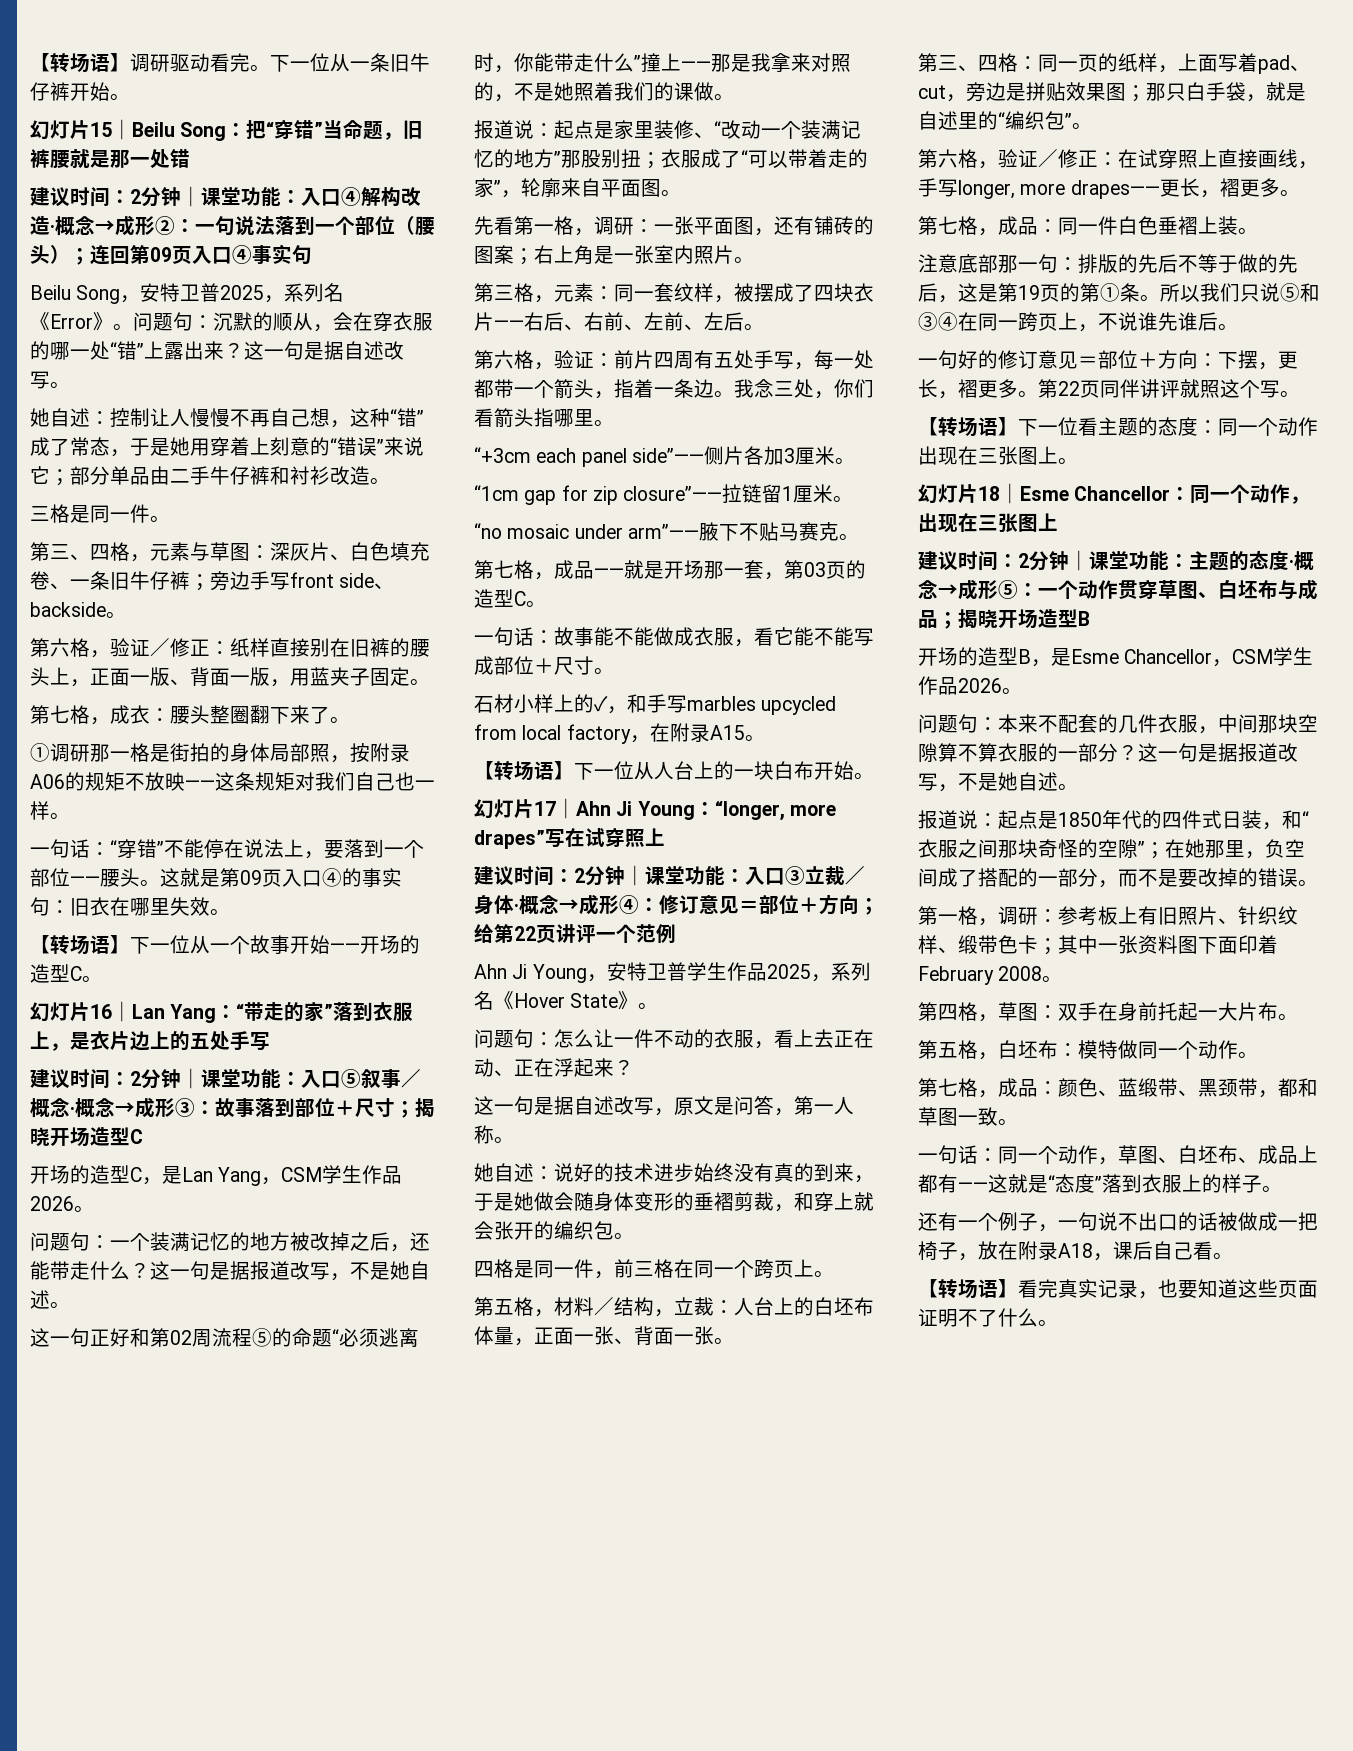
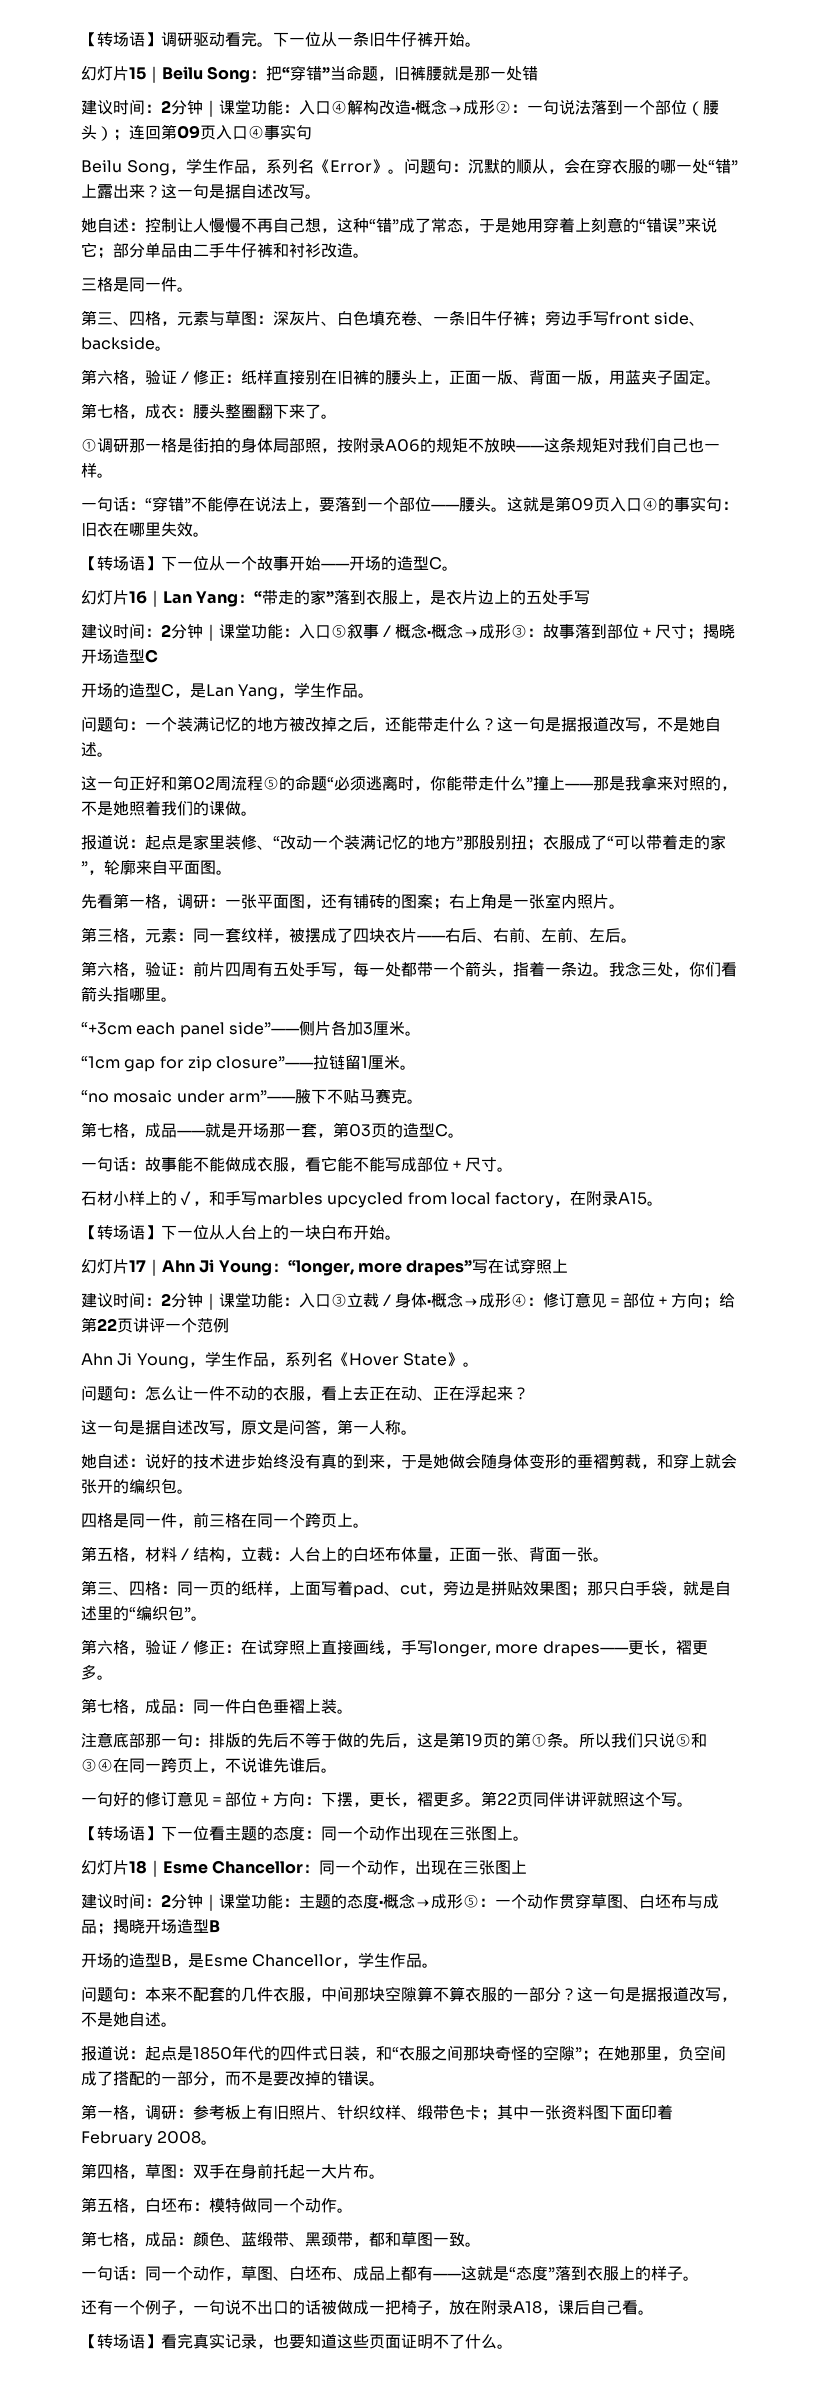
[140,283,265,302] 安特卫普2025 -> [185,158,250,174] 学生作品
[281,1165,403,1184] [30,1196,74,1211] CSM学生作品2026 -> [294,682,359,698] 学生作品
[606,962,811,981] 安特卫普学生作品2025 -> [204,1351,269,1367] 学生作品
[1232,647,1314,666] [918,676,1002,695] CSM学生作品2026 -> [358,1952,423,1968] 学生作品

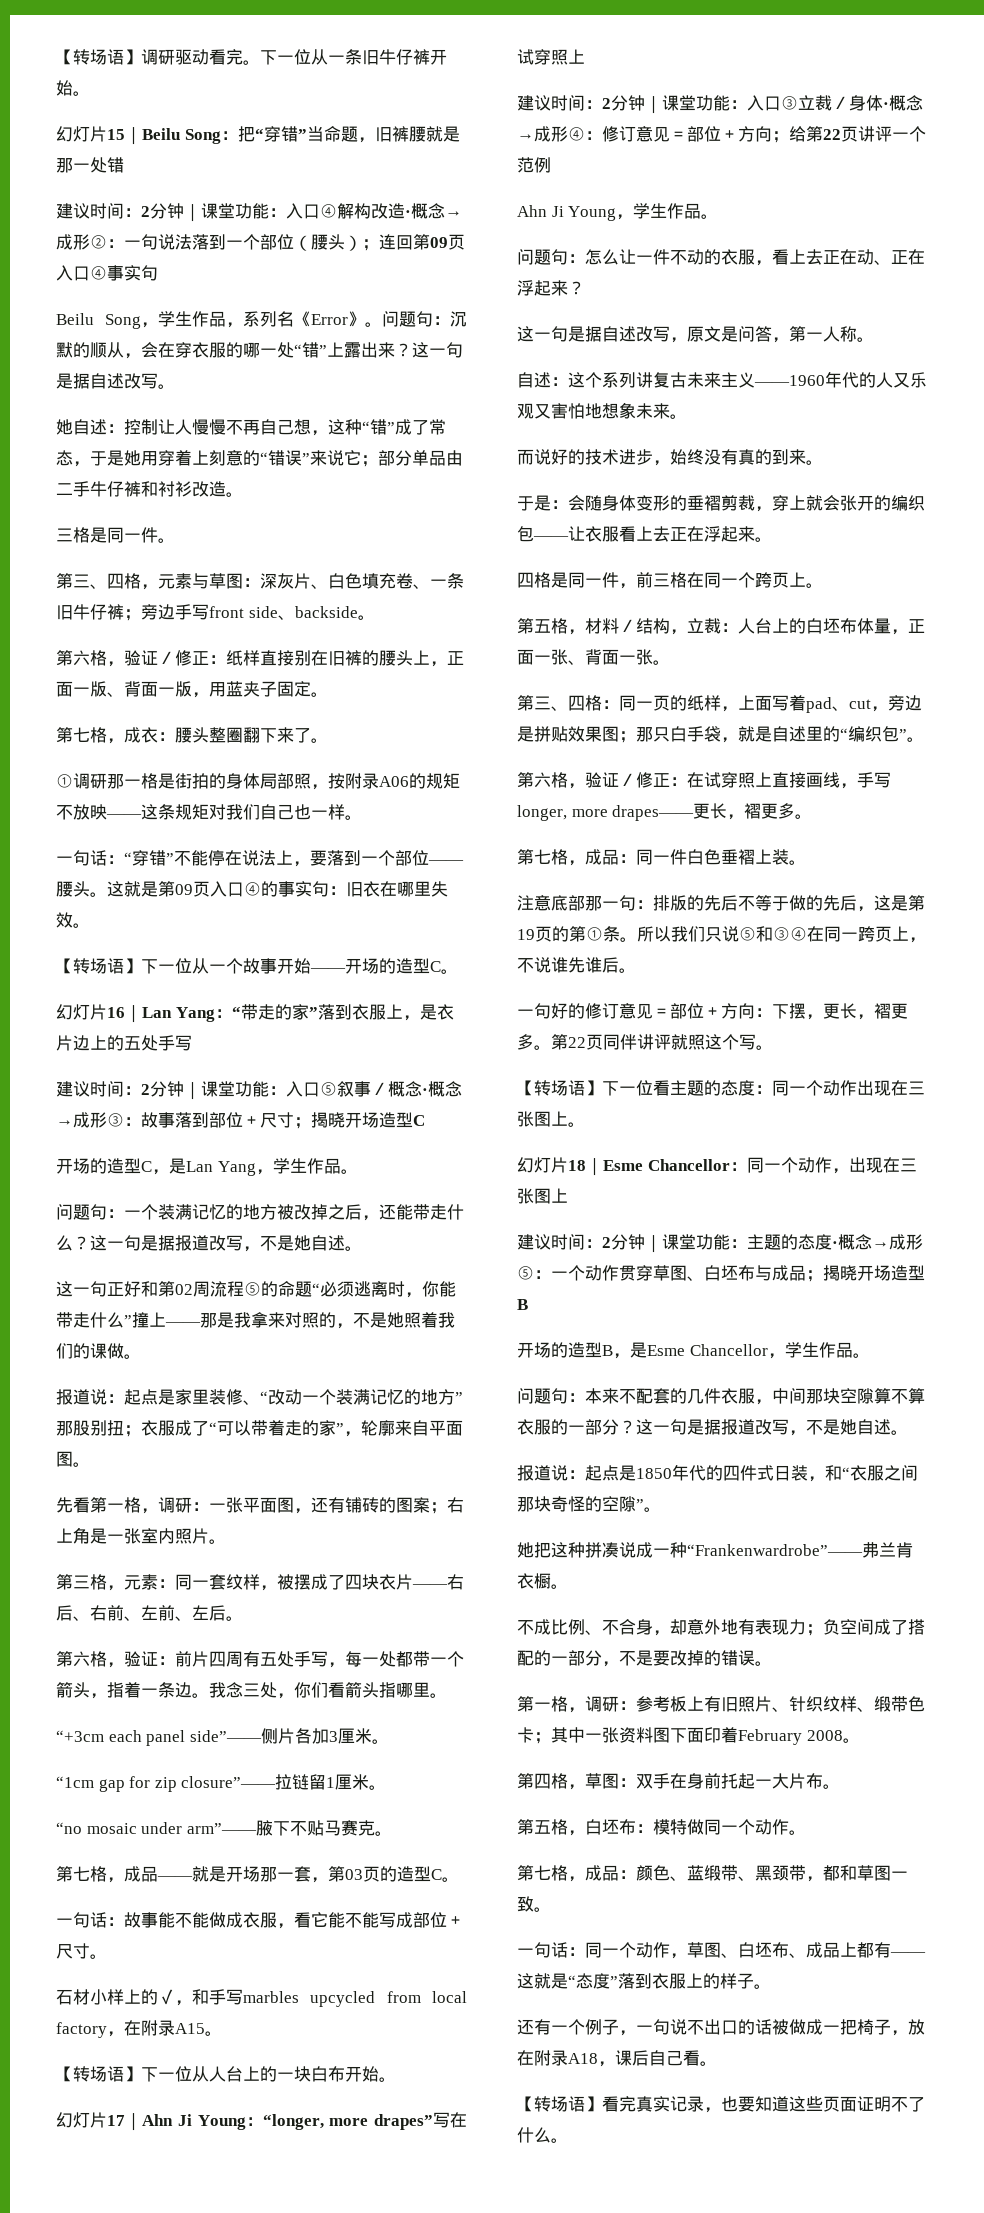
[268,1352,463,1367] ，系列名《Hover State》 -> (702, 211) none
[81,1454,145,1469] 她自述： -> [517,371,927,388] [517,402,687,419] [517,449,534,465] 自述：这个系列讲复古未来主义——1960年代的人又乐观又害怕地想象未来。 // 而
(257, 1461) none -> [653,460,670,466] ，
[385,1454,465,1469] ，于是她做 -> [806,460,823,465] [517,495,568,511] 。 // 于是：
[657,1454,673,1469] 和 -> (772, 509) none
(177, 1486) none -> [533,526,755,542] ——让衣服看上去正在浮起来
[582,2046,678,2062] ；在她那里， -> [644,1507,661,1512] [517,1542,913,1558] [517,1573,568,1589] [517,1619,823,1636] 。 // 她把这种拼凑说成一种“Frankenwardrobe”——弗兰肯衣橱。 // 不成比例、不合身，却意外地有表现力；
[225,2071,241,2086] 而 -> (619, 1664) none

